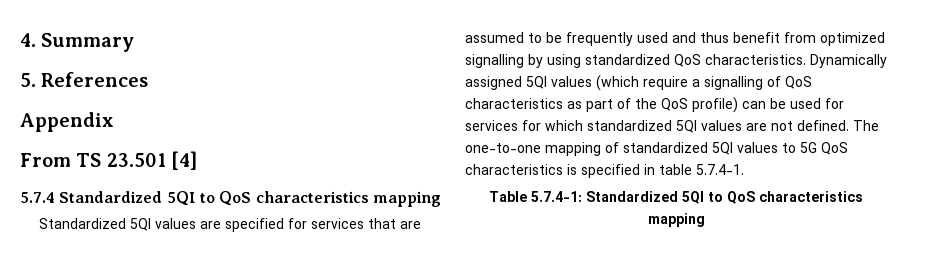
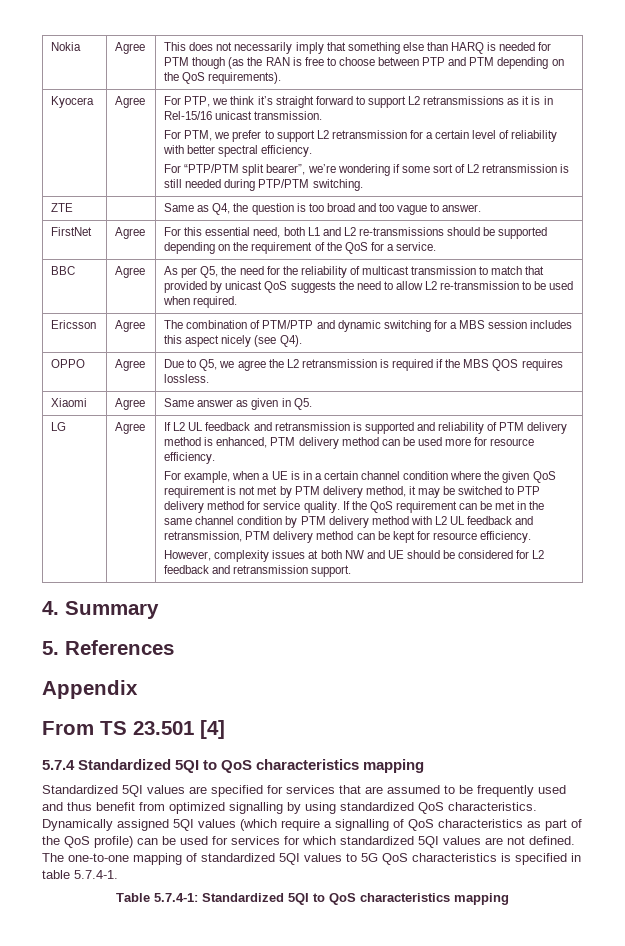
(20, 40) none -> [51,42,82,51] [115,42,146,54] [164,42,552,54] [164,57,564,69] [164,72,282,84] [51,96,95,108] [115,96,146,108] [164,96,553,108] [164,111,323,120] [164,130,558,142] [163,145,313,157] [164,164,570,176] [164,179,363,191] [51,203,74,212] [164,203,482,215] [51,227,93,236] [115,227,146,239] [164,227,548,239] [164,242,437,254] [51,266,76,275] [115,266,146,278] [164,266,545,278] [164,281,574,293] [163,296,238,308] [51,320,97,329] [115,320,146,332] [164,320,573,332] [164,335,302,347] [51,359,86,368] [115,359,146,371] [164,359,563,371] [164,374,210,383] [51,398,88,407] [115,398,146,410] [164,398,312,410] [51,422,67,431] [115,422,146,434] [164,422,568,434] [164,437,535,449] [164,452,216,464] [164,471,556,483] [164,486,541,498] [164,501,545,513] [164,516,534,528] [164,531,532,543] [164,550,545,562] [164,565,352,577] Nokia | Agree | This does not necessarily imply that something else than HARQ is needed for PTM though (as the RAN is free to choose between PTP and PTM depending on the QoS requirements). // Kyocera | Agree | For PTP, we think it’s straight forward to support L2 retransmissions as it is in Rel-15/16 unicast transmission. // For PTM, we prefer to support L2 retransmission for a certain level of reliability with better spectral efficiency. // For “PTP/PTM split bearer”, we’re wondering if some sort of L2 retransmission is still needed during PTP/PTM switching. // ZTE | | Same as Q4, the question is too broad and too vague to answer. // FirstNet | Agree | For this essential need, both L1 and L2 re-transmissions should be supported depending on the requirement of the QoS for a service. // BBC | Agree | As per Q5, the need for the reliability of multicast transmission to match that provided by unicast QoS suggests the need to allow L2 re-transmission to be used when required. // Ericsson | Agree | The combination of PTM/PTP and dynamic switching for a MBS session includes this aspect nicely (see Q4). // OPPO | Agree | Due to Q5, we agree the L2 retransmission is required if the MBS QOS requires lossless. // Xiaomi | Agree | Same answer as given in Q5. // LG | Agree | If L2 UL feedback and retransmission is supported and reliability of PTM delivery method is enhanced, PTM delivery method can be used more for resource efficiency. // For example, when a UE is in a certain channel condition where the given QoS requirement is not met by PTM delivery method, it may be switched to PTP delivery method for service quality. If the QoS requirement can be met in the same channel condition by PTM delivery method with L2 UL feedback and retransmission, PTM delivery method can be kept for resource efficiency. // However, complexity issues at both NW and UE should be considered for L2 feedback and retransmission support. //

